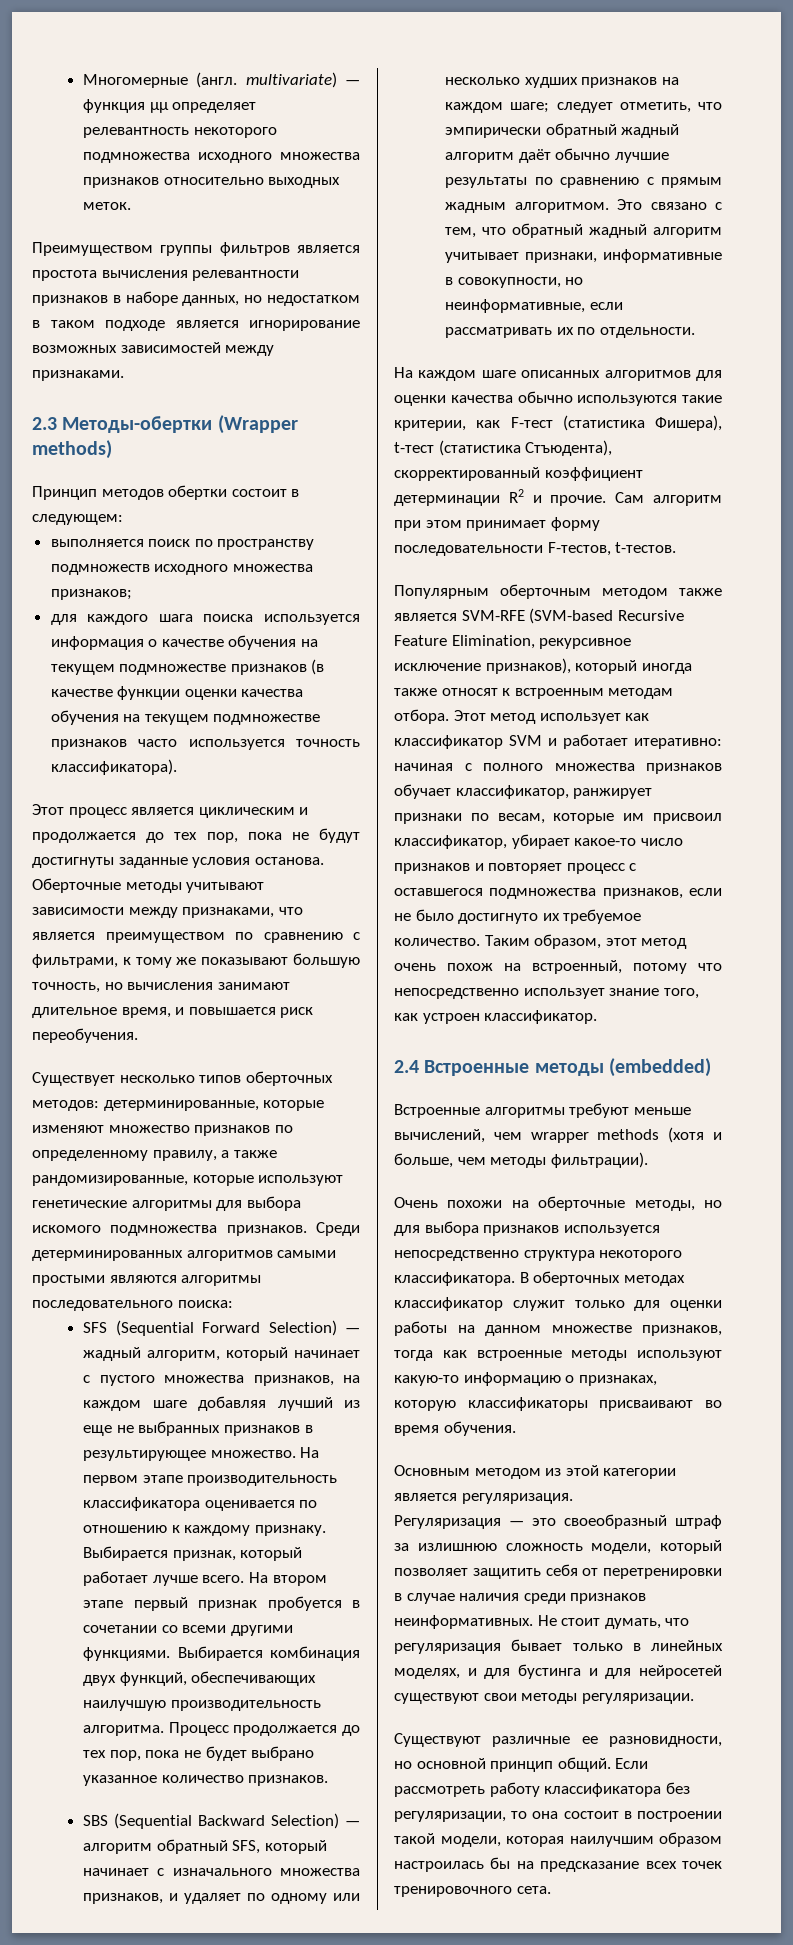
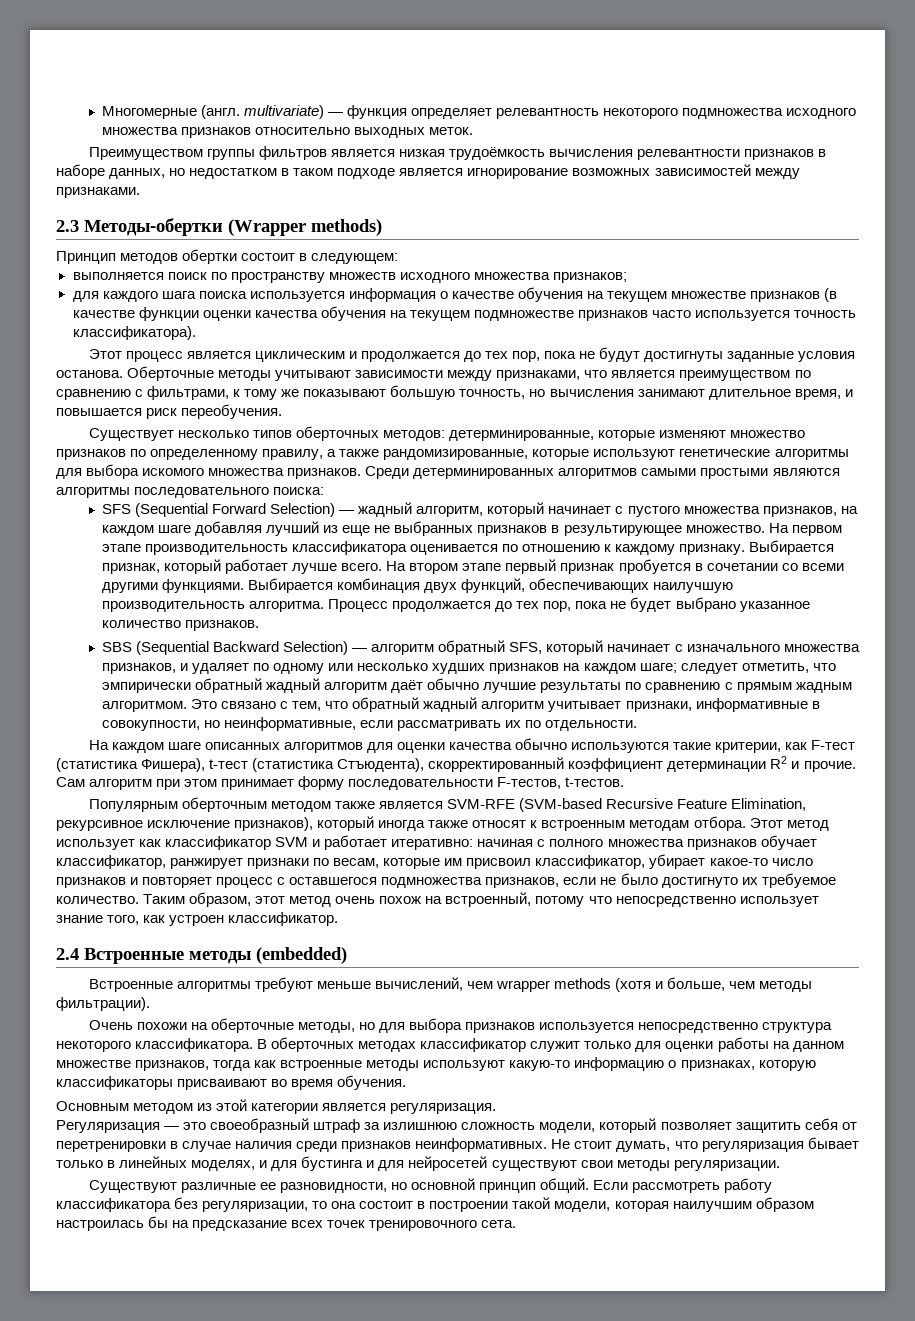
[149,102,169,113] μμ -> (408, 112) none
[32,270,97,281] простота -> [398,147,545,160] низкая трудоёмкость
[50,564,150,575] подмножеств -> [328,272,396,280] множеств
[119,664,227,675] подмножестве -> [671,291,747,299] множестве
[110,1225,218,1236] подмножества -> [208,468,285,476] множества

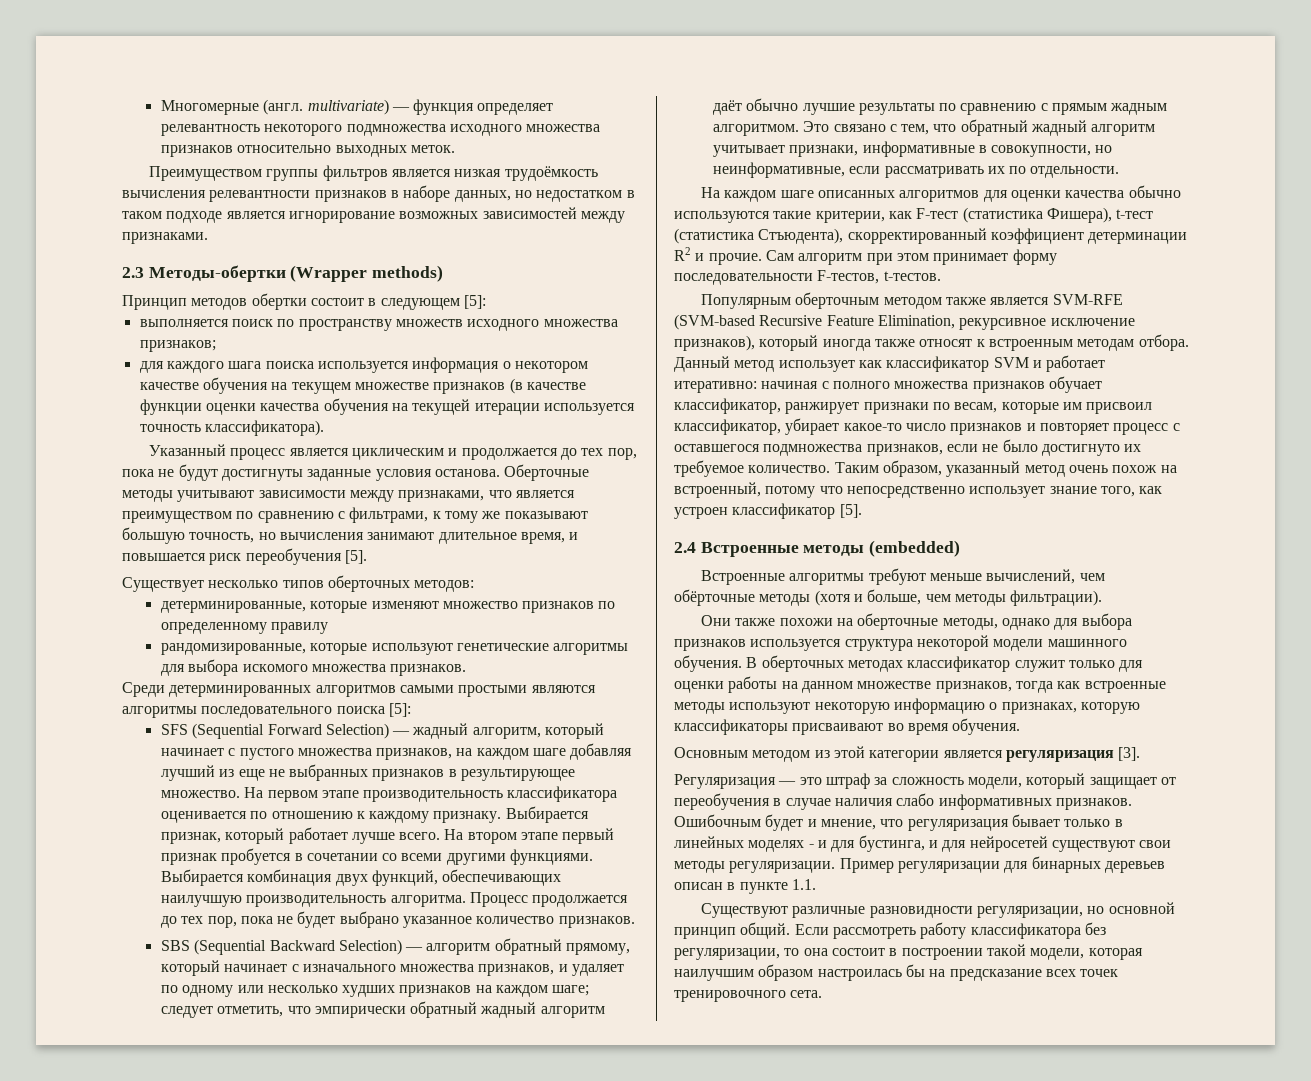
[311,253,399,264] следующем: -> [380,295,486,310] следующем [5]:
(448, 295) none -> [514,361,588,373] некотором
[409,310,691,321] текущем подмножестве признаков часто -> [412,399,540,415] текущей итерации
[88,349,122,359] Этот -> [149,444,227,456] Указанный
[181,404,283,419] переобучения. -> [245,548,367,565] переобучения [5].
(445, 435) none -> (475, 586) //
[262,449,380,460] правилу, а также -> [271,622,329,634] правилу //
(362, 473) none -> (467, 670) //
[273,487,325,495] поиска: -> [336,703,411,717] поиска [5]:
[509,642,543,654] SFS, -> [566,943,631,955] прямому,
[749,818,783,828] Этот -> [674,356,730,372] Данный
[255,896,286,904] этот -> [946,461,1021,477] указанный
[228,912,339,926] классификатор. -> [732,503,862,519] классификатор [5].
[495,978,612,992] wrapper methods -> [674,589,811,606] обёрточные методы
[88,1020,133,1030] Очень -> [701,615,776,626] Они также
[358,1022,375,1030] но -> [1001,618,1050,630] однако
[638,1022,833,1033] [56,1038,254,1052] непосредственно структура некоторого классификатора. -> [844,635,1127,651] [674,655,742,672] структура некоторой модели машинного обучения.
[509,1060,571,1071] какую-то -> [814,702,890,714] некоторую
[390,1103,497,1114] регуляризация. -> [1005,747,1141,762] регуляризация [3].
[210,1118,310,1133] своеобразный -> (822, 781) none
[383,1122,458,1130] излишнюю -> (888, 781) none
[660,1118,857,1133] [56,1138,671,1152] позволяет защитить себя от перетренировки в случае наличия среди признаков неинформативных. Не стоит думать, -> [1089,777,1176,789] [674,793,1132,810] [674,814,876,831] защищает от переобучения в случае наличия слабо информативных признаков. Ошибочным будет и мнение,
[191,1156,364,1171] моделях, и для бустинга -> [748,835,925,852] моделях - и для бустинга,
(780, 1165) none -> [839,856,1165,873] [674,879,816,894] Пример регуляризации для бинарных деревьев описан в пункте 1.1.
[259,1182,387,1193] ее разновидности, -> [869,906,1084,918] разновидности регуляризации,

